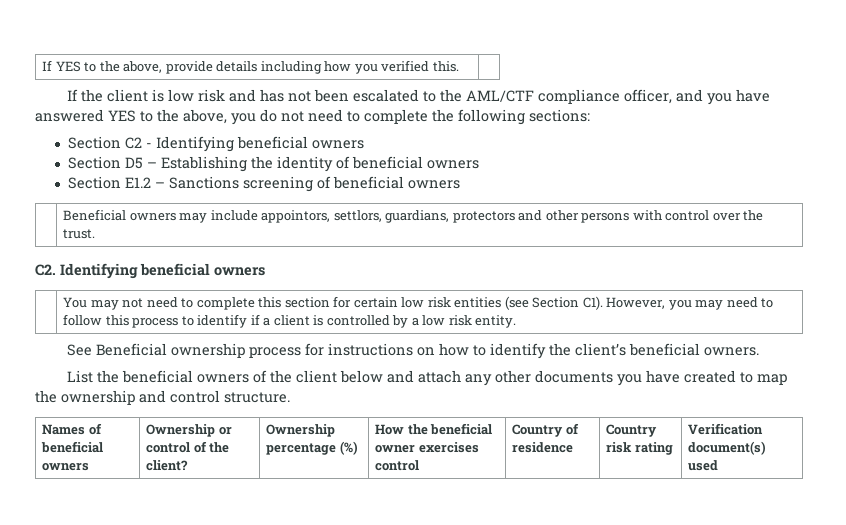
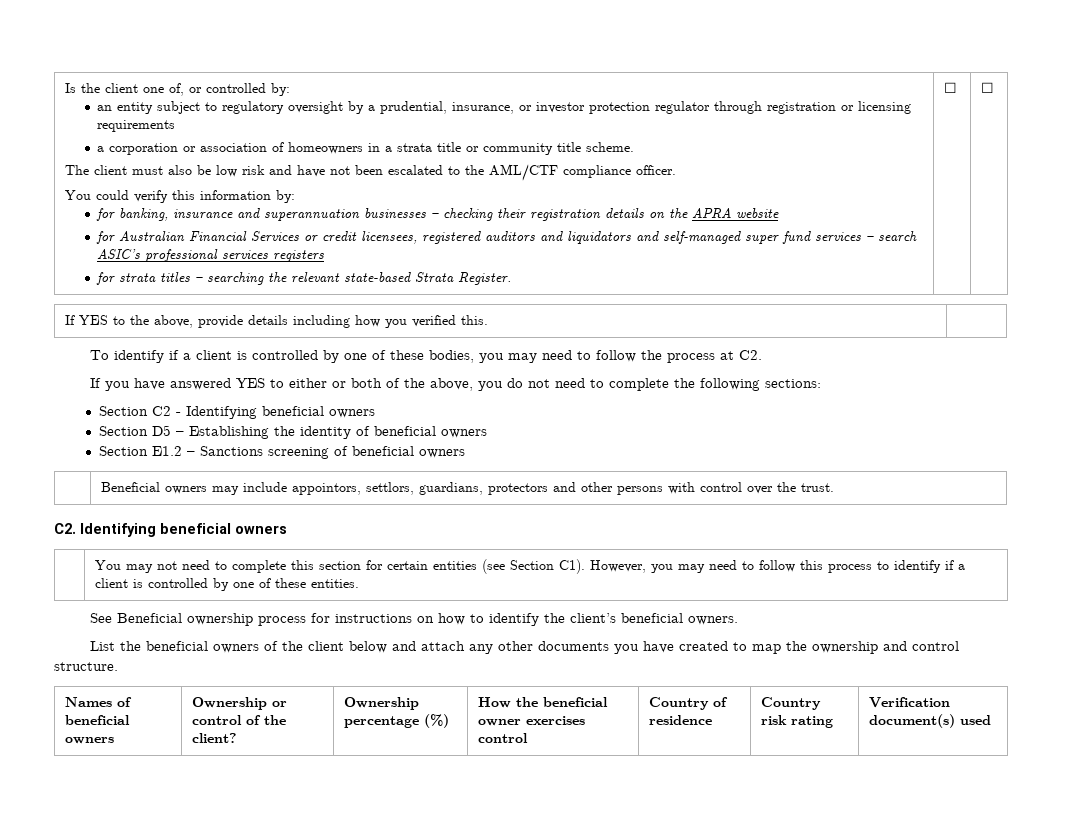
(42, 65) none -> [65,83,291,96] [97,101,912,114] [97,120,176,132] [97,142,635,155] [65,164,677,181] [65,190,296,203] [96,208,780,221] [96,231,918,244] [97,249,325,262] [96,272,512,285] [944,82,958,93] [981,82,995,93] Is the client one of, or controlled by: // an entity subject to regulatory oversight by a prudential, insurance, or investor protection regulator through registration or licensing requirements // a corporation or association of homeowners in a strata title or community title scheme. // The client must also be low risk and have not been escalated to the AML/CTF compliance officer. // You could verify this information by: // for banking, insurance and superannuation businesses – checking their registration details on the APRA website // for Australian Financial Services or credit licensees, registered auditors and liquidators and self-managed super fund services – search ASIC’s professional services registers // for strata titles – searching the relevant state-based Strata Register. | ☐ | ☐ //
[67,89,704,104] If the client is low risk and has not been escalated to the AML/CTF compliance officer, and -> [89,350,762,363] [89,378,101,388] To identify if a client is controlled by one of these bodies, you may need to follow the process at C2. // If
(153, 116) none -> [288,378,400,388] either or both of
[401,297,451,308] low risk -> (429, 565) none
[411,315,517,328] a low risk entity. -> [233,578,360,588] one of these entities.

